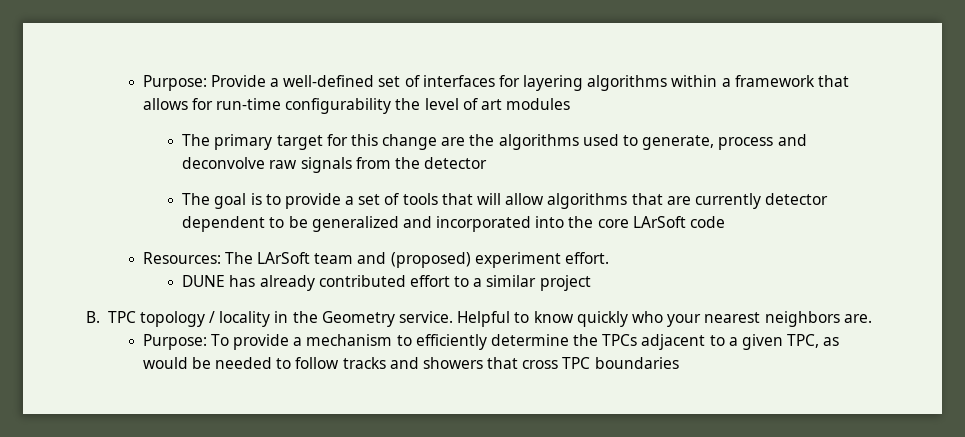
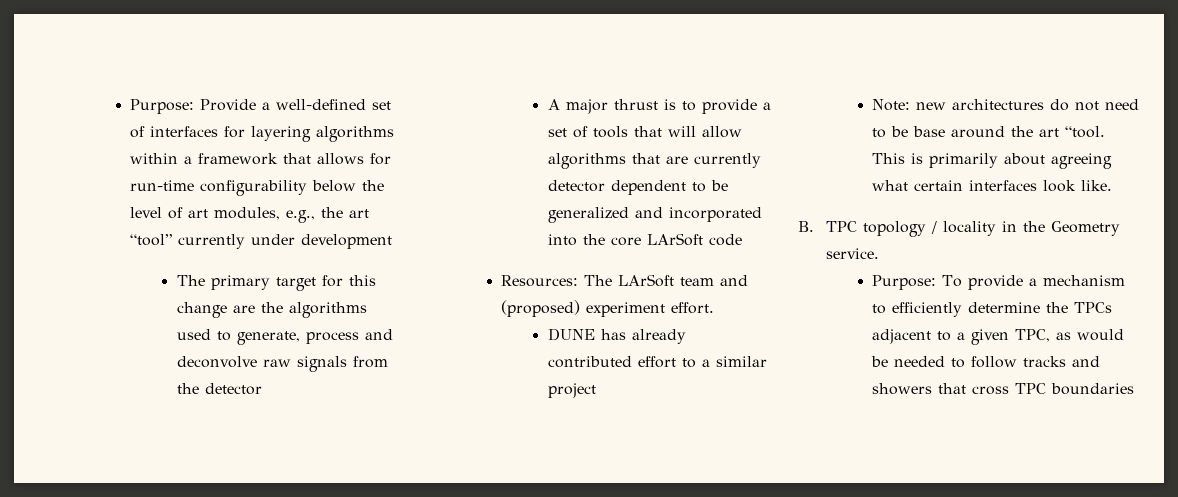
(392, 106) none -> [312,180,357,192] below
[506,98,571,110] modules -> [214,207,370,223] [130,234,393,249] modules, e.g., the art “tool” currently under development
[182,193,247,209] The goal -> [547,99,658,114] A major thrust
(591, 283) none -> [872,99,1140,111] [872,126,1106,138] [872,153,1113,169] [872,180,1113,192] // Note: new architectures do not need to be base around the art “tool. This is primarily about agreeing what certain interfaces look like.
[457,311,872,327] Helpful to know quickly who your nearest neighbors are. -> (880, 253) none

